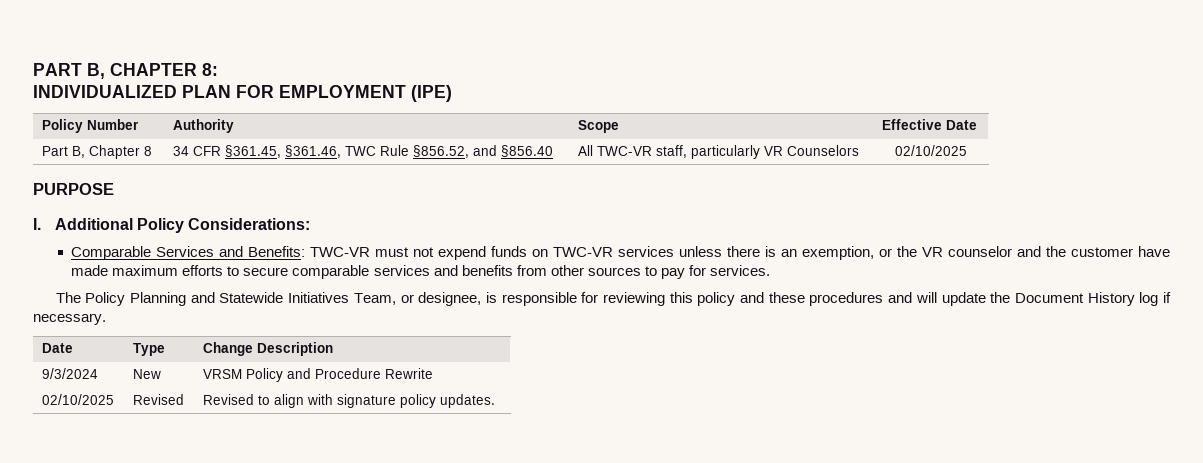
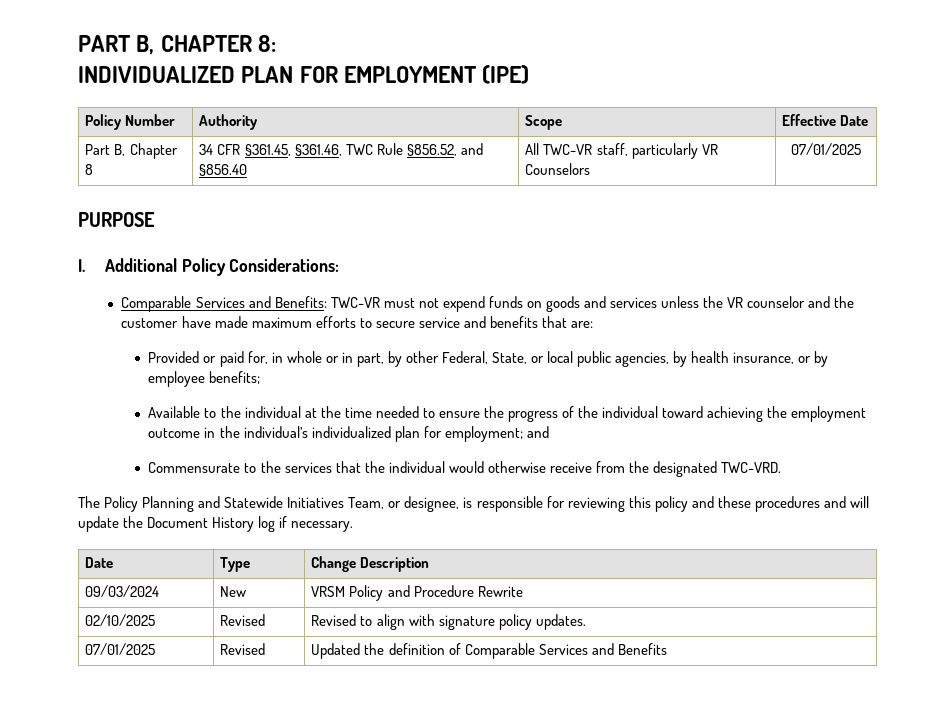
[895,145,967,156] 02/10/2025 -> [791,143,862,155] 07/01/2025
[553,246,893,260] TWC-VR services unless there is an exemption, or -> [545,296,700,312] goods and services unless
[292,265,770,279] comparable services and benefits from other sources to pay for services. -> [418,316,594,328] [148,351,829,367] [148,371,261,387] [148,406,867,422] [148,426,549,442] [148,461,782,477] service and benefits that are: // Provided or paid for, in whole or in part, by other Federal, State, or local public agencies, by health insurance, or by employee benefits; // Available to the individual at the time needed to ensure the progress of the individual toward achieving the employment outcome in the individual’s individualized plan for employment; and // Commensurate to the services that the individual would otherwise receive from the designated TWC-VRD.
[42,368,99,379] 9/3/2024 -> [85,585,160,597] 09/03/2024
(496, 401) none -> [85,643,156,655] [220,643,266,655] [311,643,667,659] // 07/01/2025 | Revised | Updated the definition of Comparable Services and Benefits

